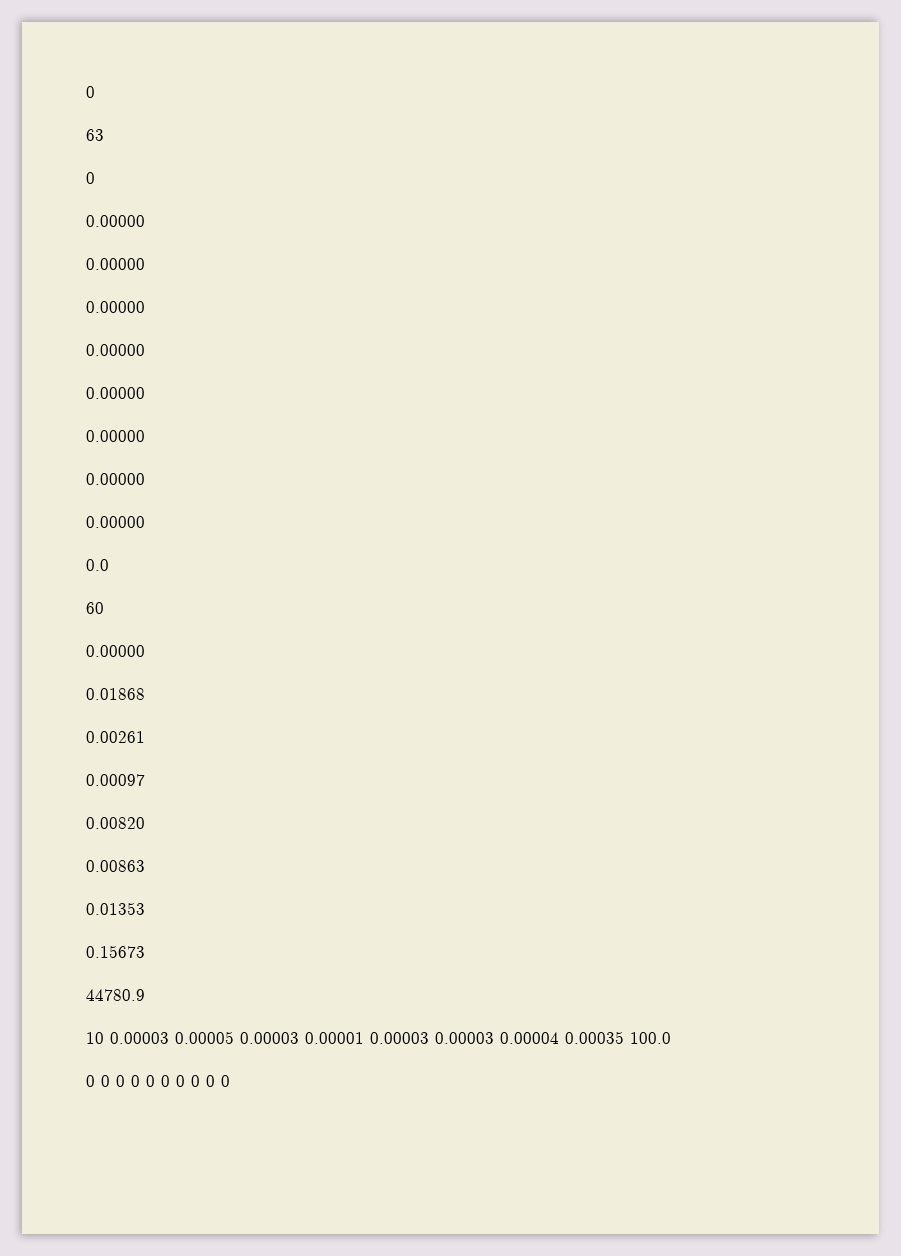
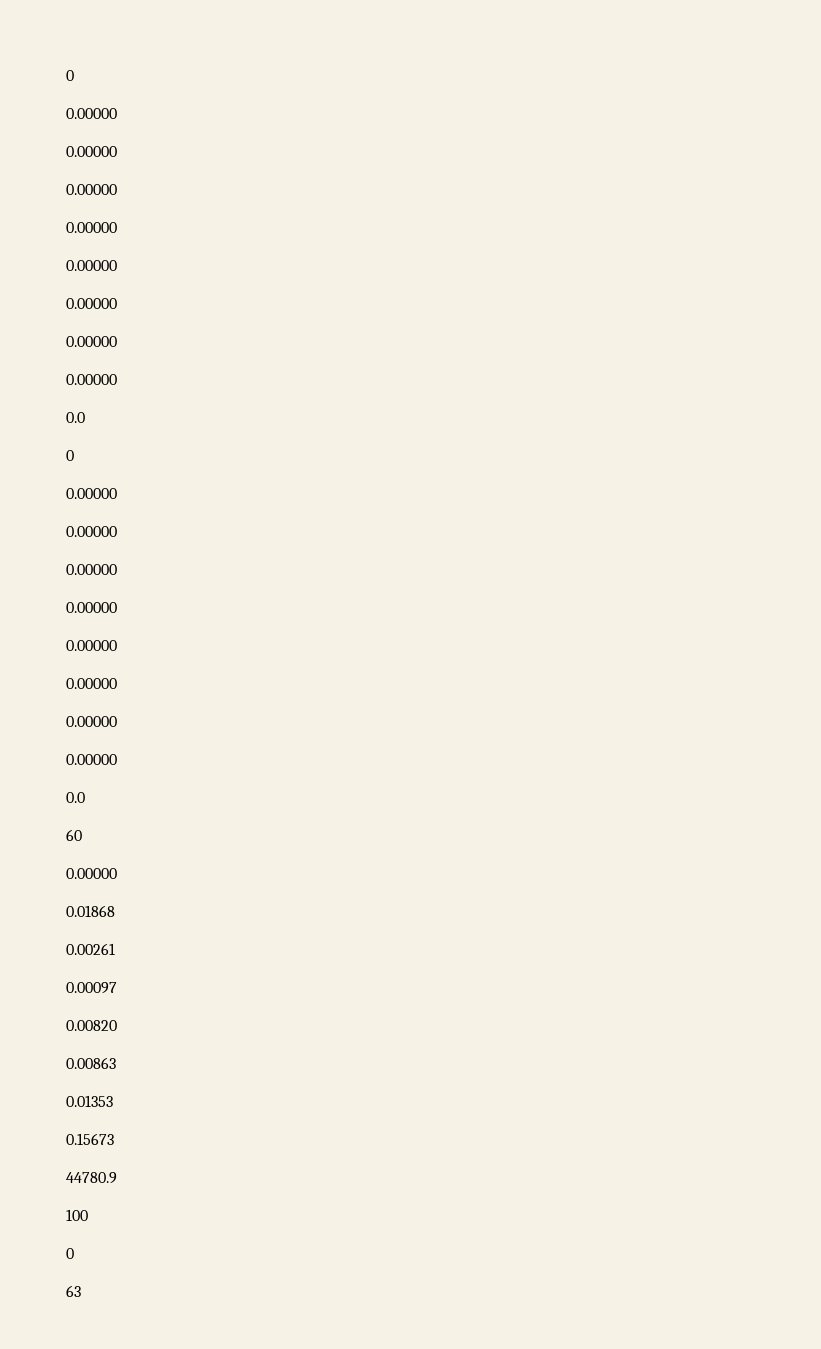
[86,86,95,98] [86,129,104,141] 0 // 63 -> [66,70,74,81] [66,108,117,119] [66,146,117,157] [66,184,117,195] [66,222,117,233] [66,260,117,271] [66,298,117,309] [66,336,117,347] [66,374,117,385] [66,412,85,423] 0 // 0.00000 // 0.00000 // 0.00000 // 0.00000 // 0.00000 // 0.00000 // 0.00000 // 0.00000 // 0.0
[86,1031,671,1044] [86,1075,230,1087] 10 0.00003 0.00005 0.00003 0.00001 0.00003 0.00003 0.00004 0.00035 100.0 // 0 0 0 0 0 0 0 0 0 0 -> [66,1209,88,1221] [66,1248,74,1259] [66,1285,81,1297] 100 // 0 // 63

